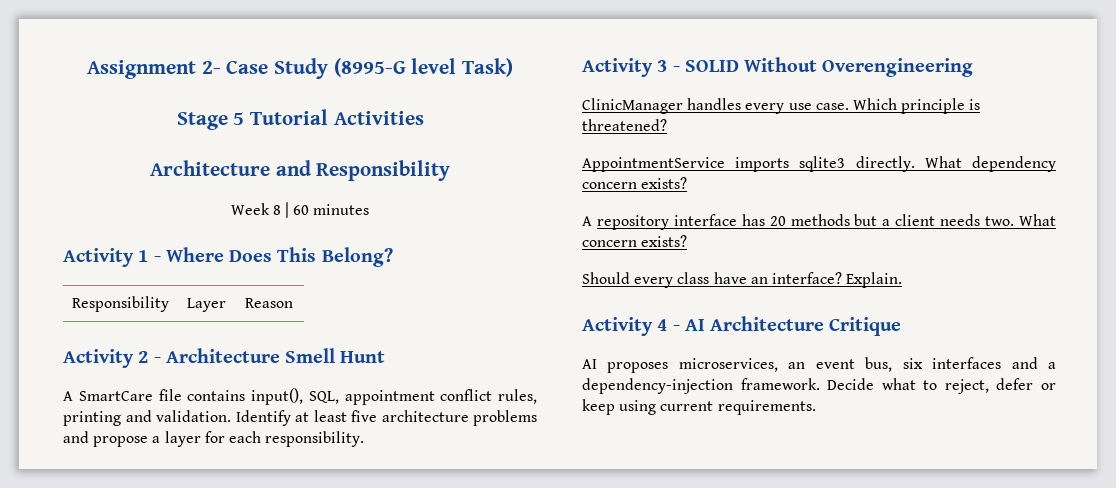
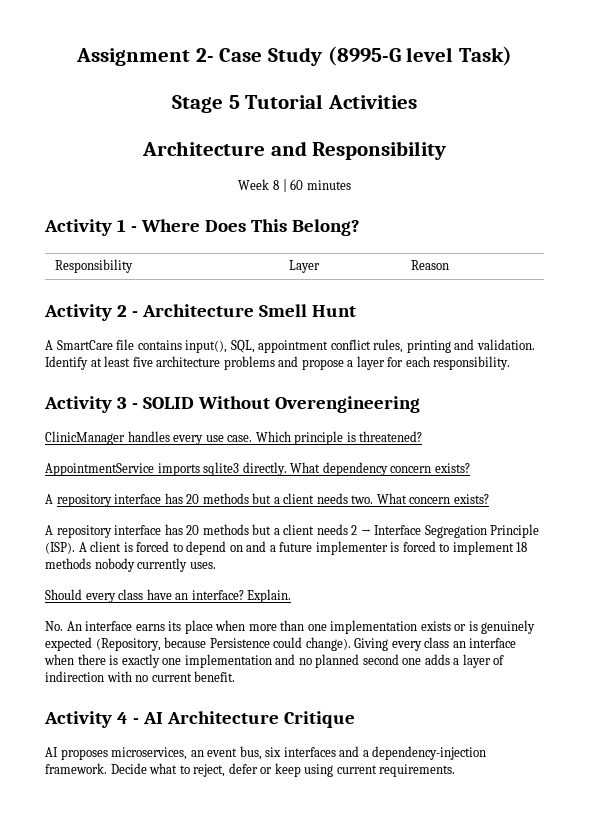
(688, 241) none -> [45,524,540,538] [45,541,528,555] [45,558,216,572] // A repository interface has 20 methods but a client needs 2 → Interface Segregation Principle (ISP). A client is forced to depend on and a future implementer is forced to implement 18 methods nobody currently uses.
(903, 280) none -> [45,620,536,634] [45,637,517,651] [44,654,505,668] [45,671,236,682] // No. An interface earns its place when more than one implementation exists or is genuinely expected (Repository, because Persistence could change). Giving every class an interface when there is exactly one implementation and no planned second one adds a layer of indirection with no current benefit.

